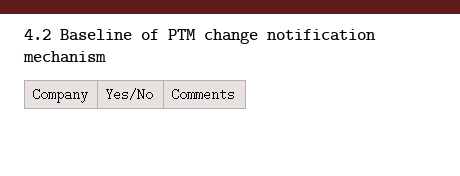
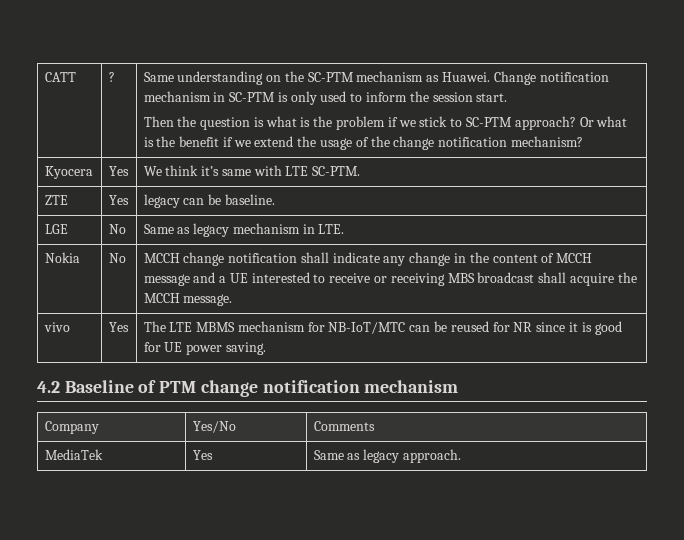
(24, 34) none -> [44,72,76,82] [108,72,115,82] [143,71,609,85] [143,91,508,105] [143,116,628,130] [143,136,583,150] [44,166,93,179] [108,166,129,176] [143,165,361,176] [44,195,68,205] [108,195,129,205] [143,194,275,208] [44,224,68,234] [108,224,126,234] [143,223,345,237] [44,252,80,263] [108,253,126,263] [143,252,593,266] [143,272,637,286] [143,293,233,306] [43,322,70,332] [108,322,129,332] [143,321,622,335] [143,342,266,355] CATT | ? | Same understanding on the SC-PTM mechanism as Huawei. Change notification mechanism in SC-PTM is only used to inform the session start. // Then the question is what is the problem if we stick to SC-PTM approach? Or what is the benefit if we extend the usage of the change notification mechanism? // Kyocera | Yes | We think it’s same with LTE SC-PTM. // ZTE | Yes | legacy can be baseline. // LGE | No | Same as legacy mechanism in LTE. // Nokia | No | MCCH change notification shall indicate any change in the content of MCCH message and a UE interested to receive or receiving MBS broadcast shall acquire the MCCH message. // vivo | Yes | The LTE MBMS mechanism for NB-IoT/MTC can be reused for NR since it is good for UE power saving. //
(236, 94) none -> [44,449,103,460] [192,450,213,460] [313,449,461,463] // MediaTek | Yes | Same as legacy approach.

